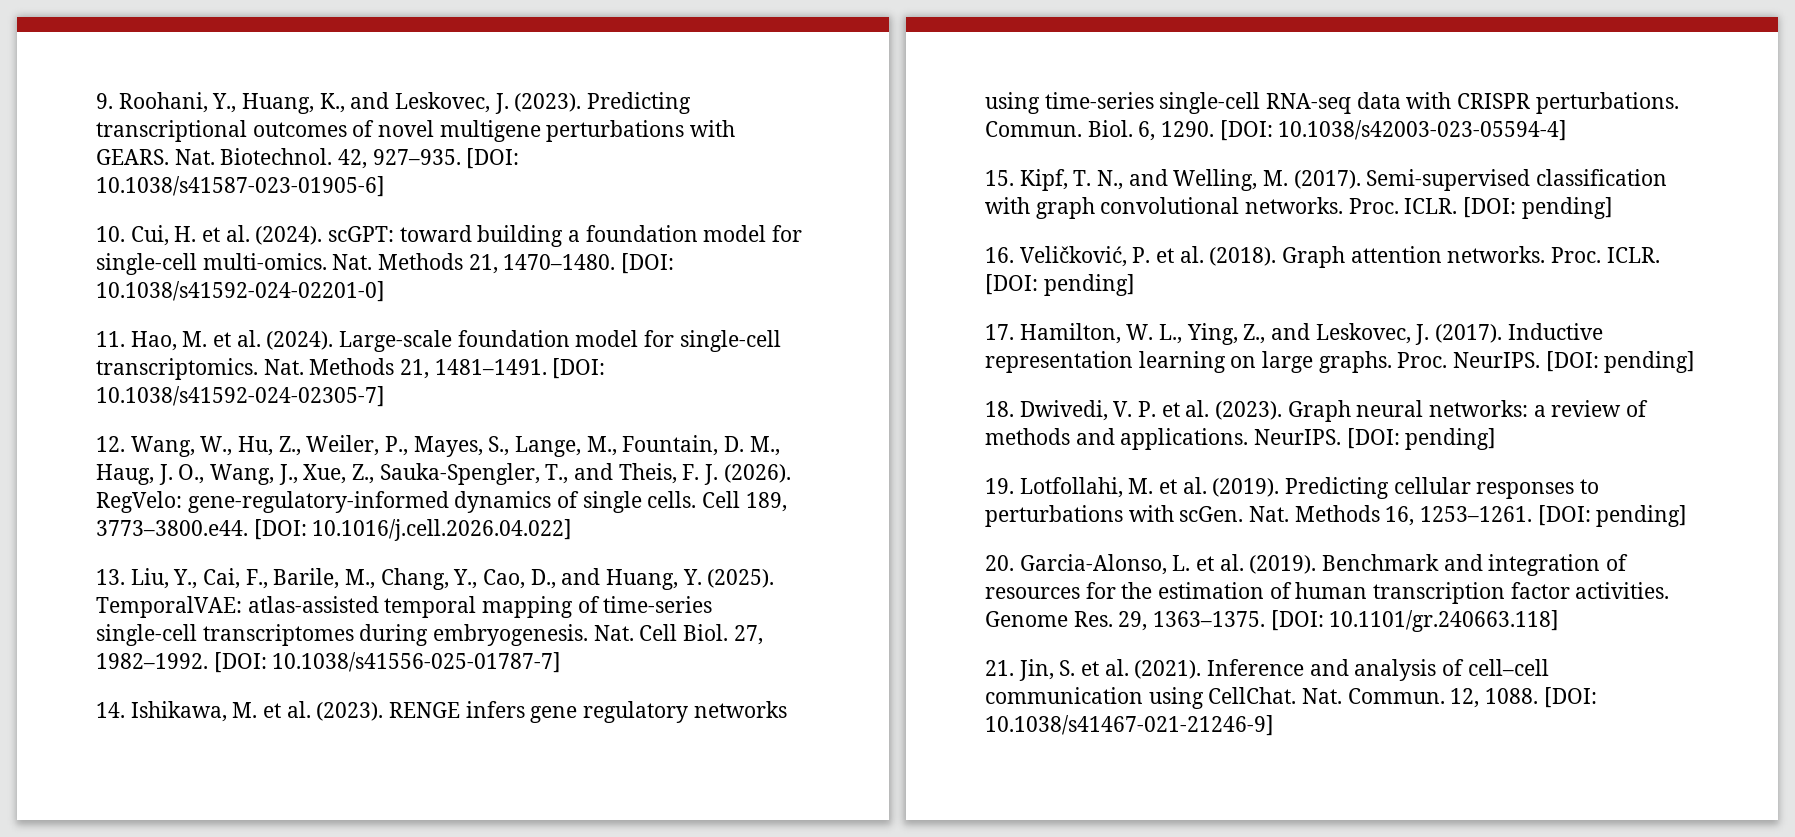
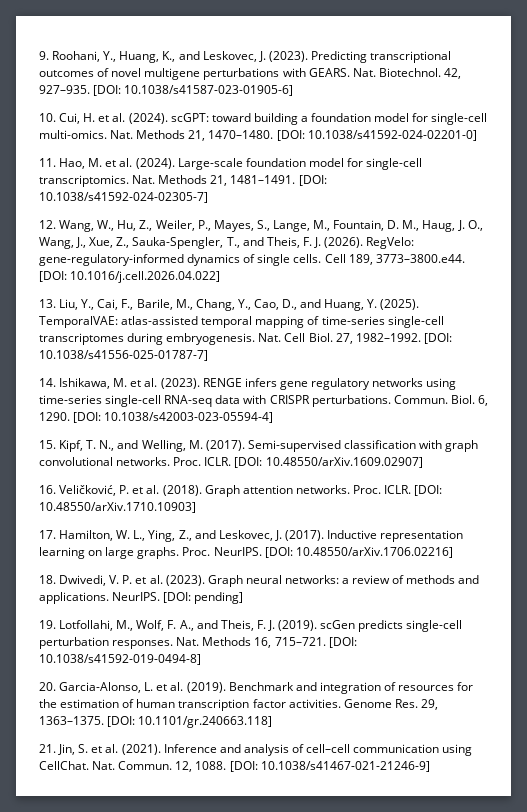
[1521,197,1613,219] pending] -> [265,457,423,468] 10.48550/arXiv.1609.02907]
[1043,274,1135,296] pending] -> [39,502,196,513] 10.48550/arXiv.1710.10903]
[1604,351,1696,373] pending] -> [295,547,453,558] 10.48550/arXiv.1706.02216]
[1128,477,1600,499] [985,505,1688,527] M. et al. (2019). Predicting cellular responses to perturbations with scGen. Nat. Methods 16, 1253–1261. [DOI: pending] -> [116,620,463,632] [39,637,357,649] [39,654,201,665] M., Wolf, F. A., and Theis, F. J. (2019). scGen predicts single-cell perturbation responses. Nat. Methods 16, 715–721. [DOI: 10.1038/s41592-019-0494-8]

